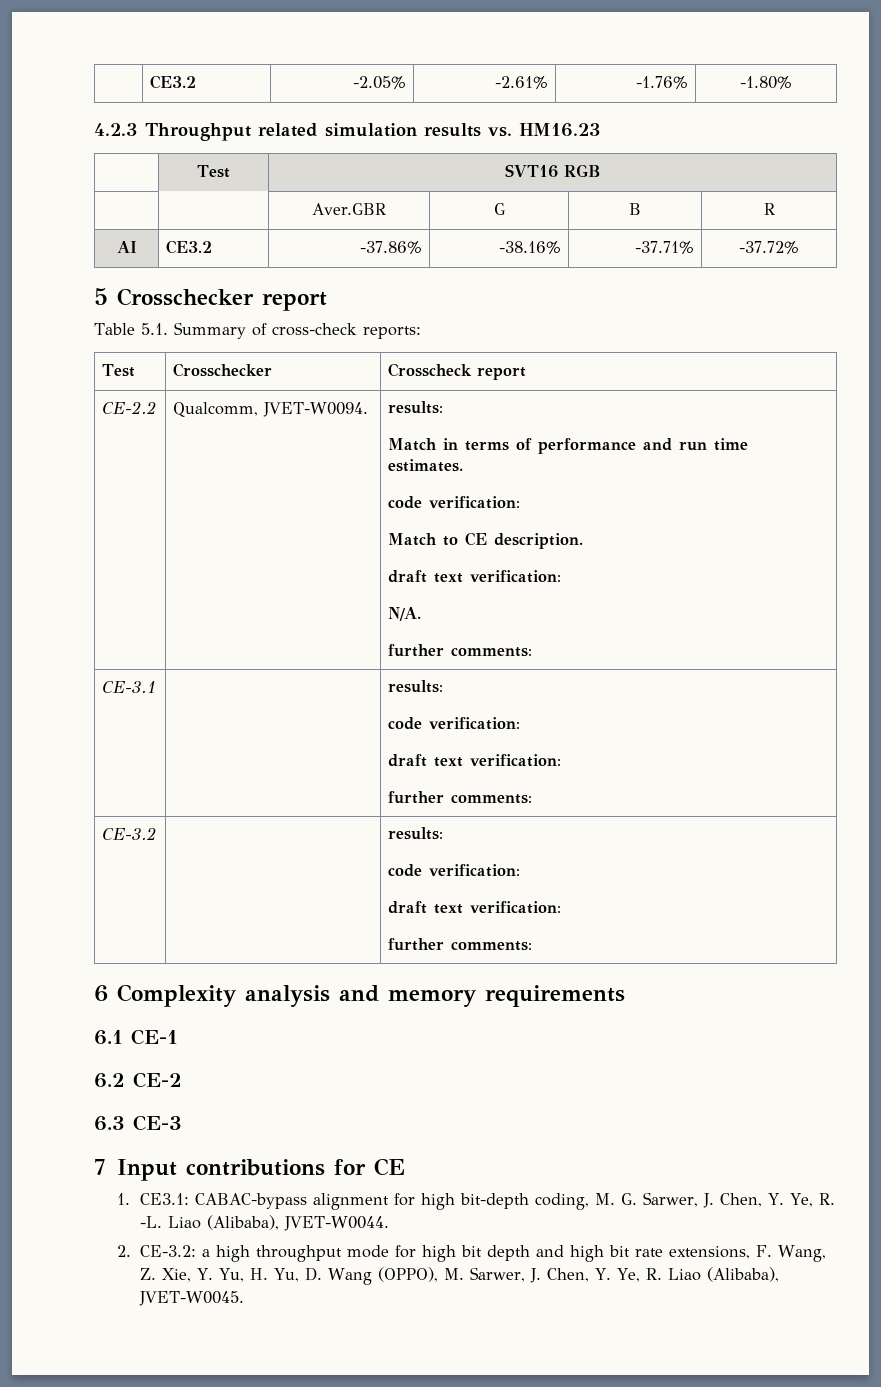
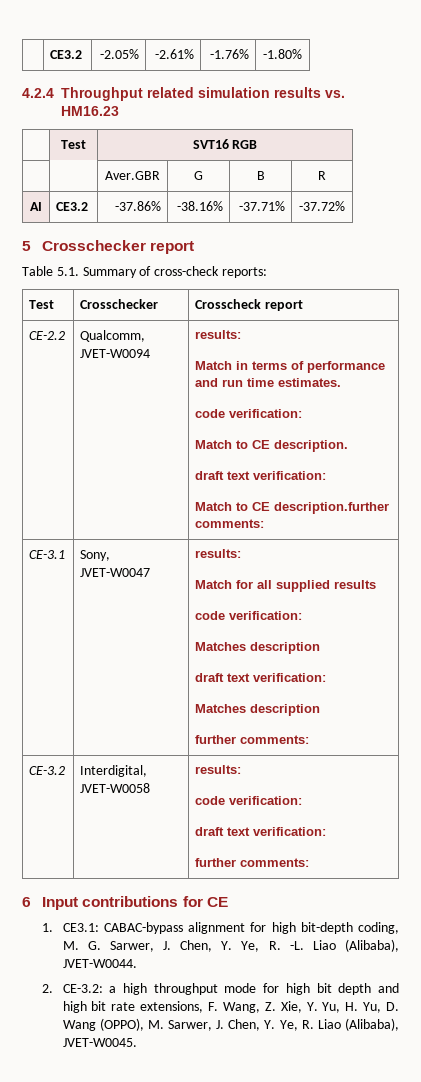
[94,123,137,136] 4.2.3 -> [22,88,54,98] 4.2.4
[262,402,368,417] JVET-W0094. -> [80,349,151,358] JVET-W0094
[387,607,421,621] [387,644,532,657] [101,681,156,693] [387,680,443,693] [387,717,520,730] [387,754,561,767] [387,791,532,804] [101,827,156,840] [387,827,443,840] [387,864,520,877] [387,901,561,914] [387,938,532,951] [94,984,626,1007] [94,1029,179,1045] [94,1072,183,1088] [94,1115,183,1131] [94,1159,105,1175] N/A. // further comments: // CE-3.1 | | results: // code verification: // draft text verification: // further comments: // CE-3.2 | | results: // code verification: // draft text verification: // further comments: // 6 Complexity analysis and memory requirements // 6.1 CE-1 // 6.2 CE-2 // 6.3 CE-3 // 7 -> [195,502,390,514] [195,519,265,528] [29,550,66,559] [80,550,111,561] [80,568,151,577] [195,549,242,558] [195,580,377,592] [195,611,303,620] [195,642,321,654] [195,673,327,682] [195,704,321,716] [195,735,310,744] [29,766,66,775] [80,765,148,777] [80,783,151,793] [195,765,242,774] [195,796,303,805] [195,827,327,836] [195,858,310,867] [22,897,31,907] Match to CE description.further comments: // CE-3.1 | Sony, JVET-W0047 | results: // Match for all supplied results // code verification: // Matches description // draft text verification: // Matches description // further comments: // CE-3.2 | Interdigital, JVET-W0058 | results: // code verification: // draft text verification: // further comments: // 6

